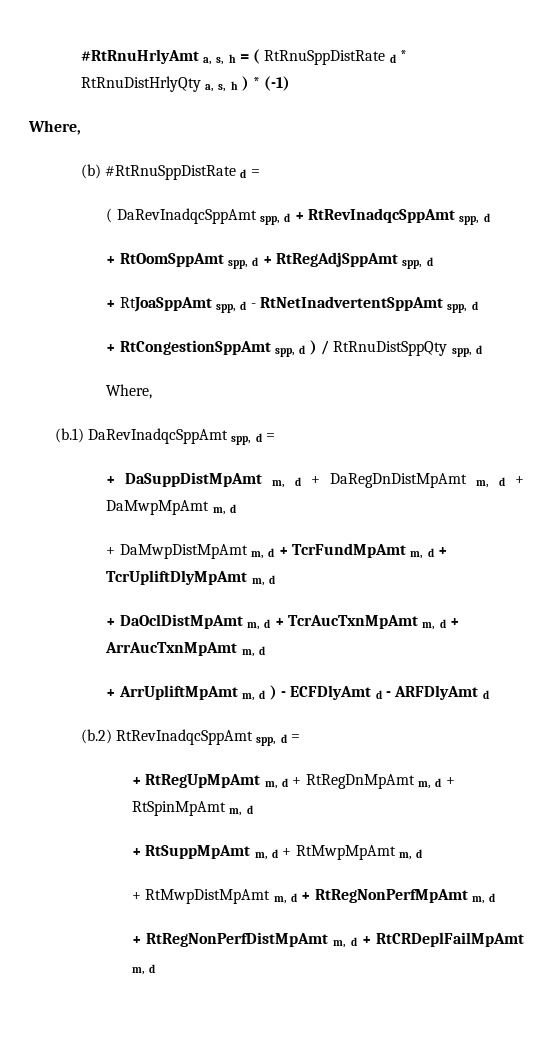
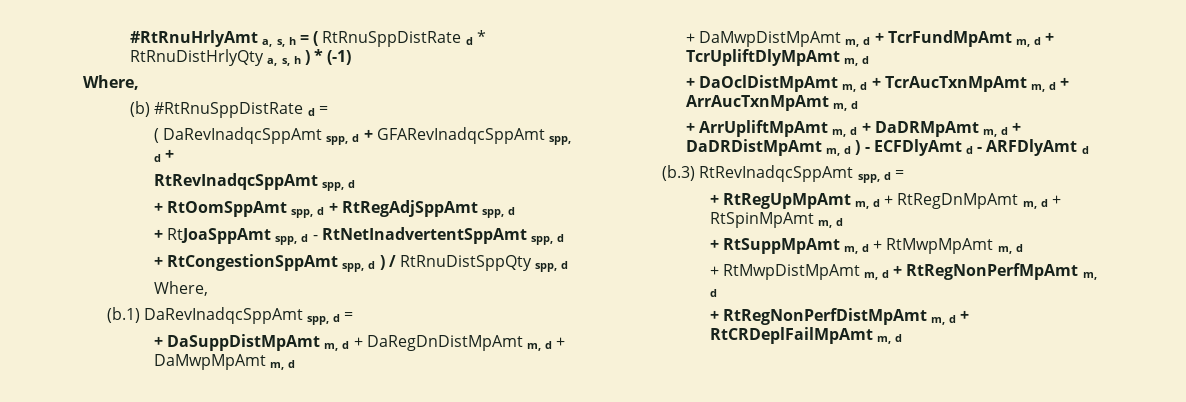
(304, 216) none -> [376,127,571,145] [153,149,175,162] GFARevInadqcSppAmt spp, d + //
(266, 694) none -> [861,121,1022,137] [685,139,852,156] + DaDRMpAmt m, d + DaDRDistMpAmt m, d
[80,729,112,744] (b.2) -> [662,165,696,181] (b.3)

